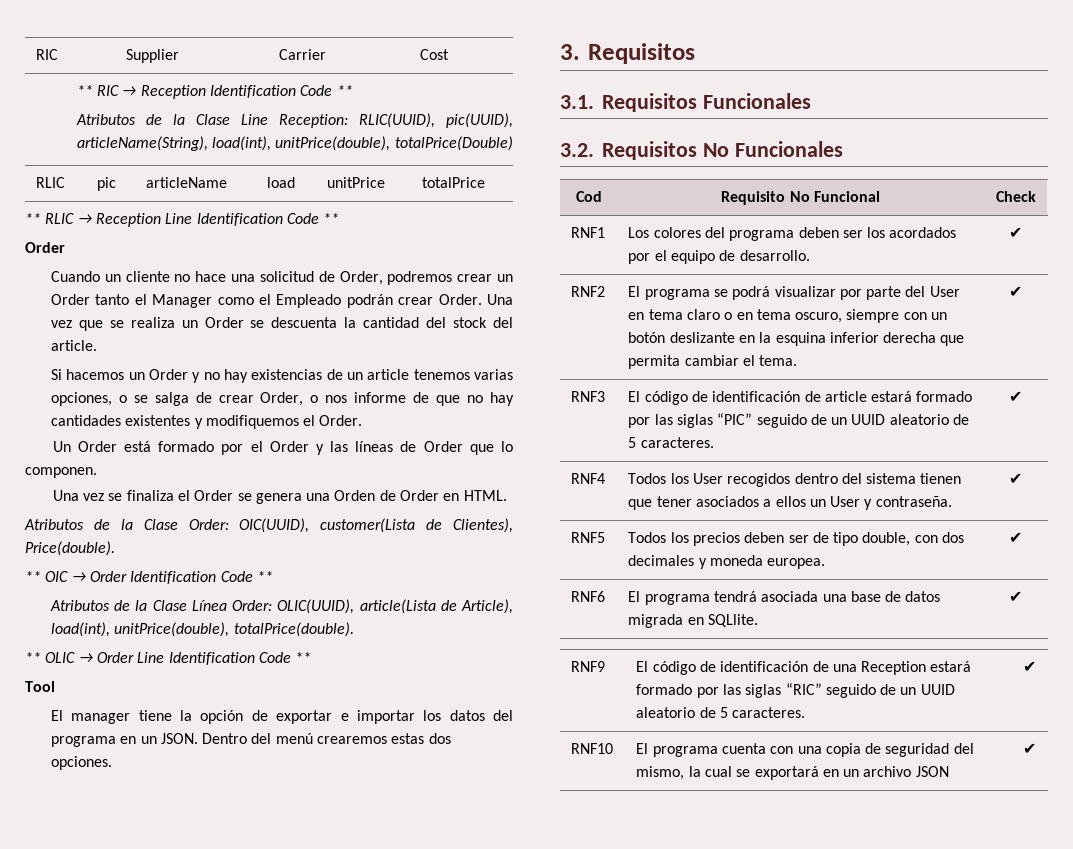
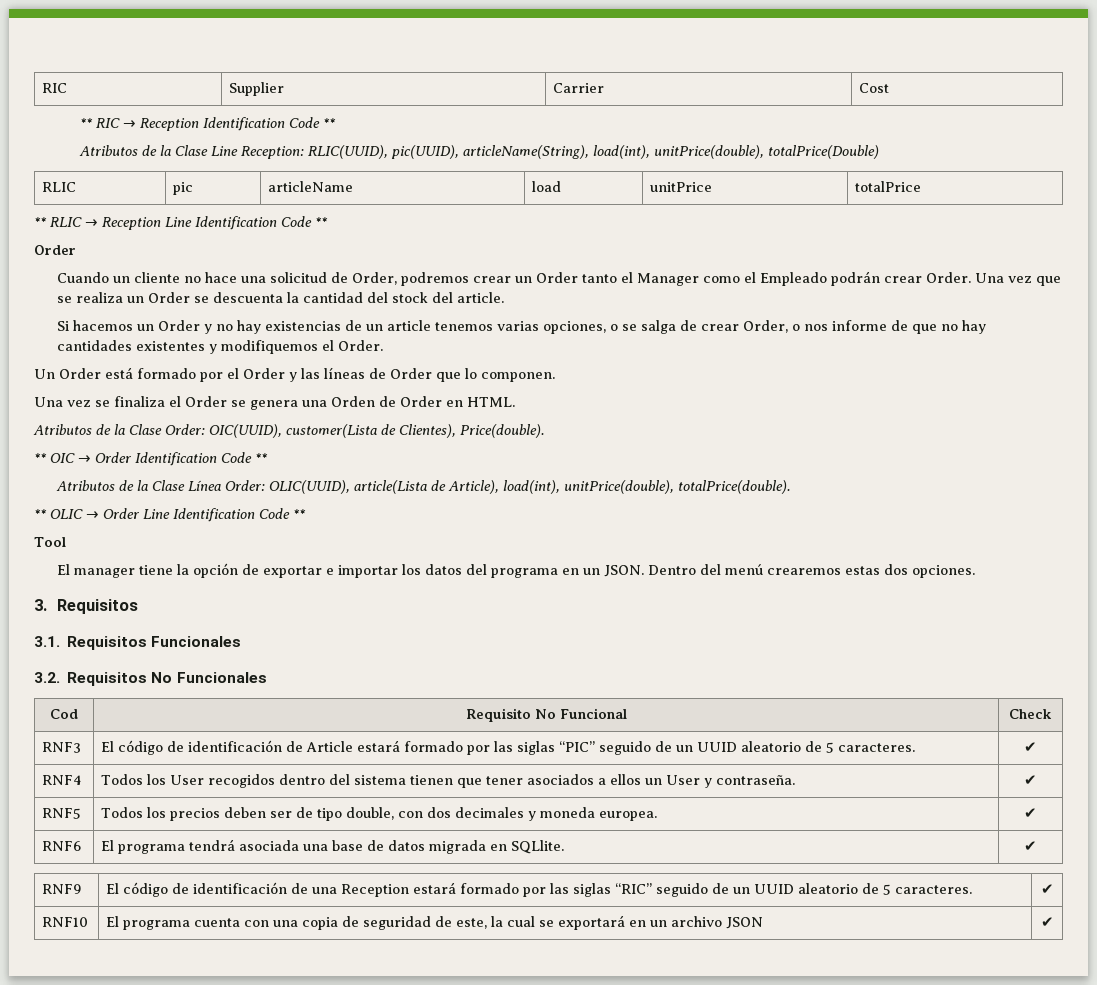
[571,227,606,238] [628,227,957,241] [628,250,810,264] [1009,227,1022,238] [571,286,606,297] [628,286,960,300] [628,309,948,323] [628,332,965,346] [628,355,798,369] [1009,286,1022,297] // RNF1 | Los colores del programa deben ser los acordados por el equipo de desarrollo. | ✔ // RNF2 | El programa se podrá visualizar por parte del User en tema claro o en tema oscuro, siempre con un botón deslizante en la esquina inferior derecha que permita cambiar el tema. | ✔ -> (1052, 714) none
[824,391,867,402] article -> [305,741,353,752] Article
[953,743,974,754] [636,766,685,780] del mismo, -> [434,916,487,929] de este,

